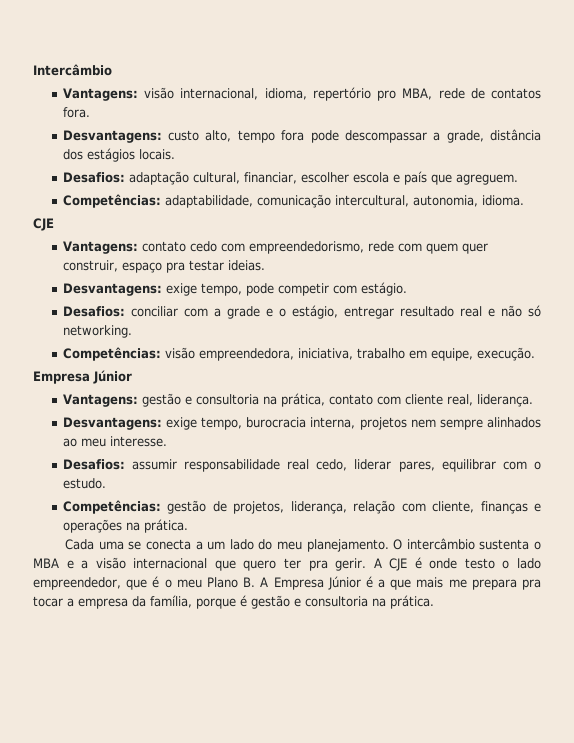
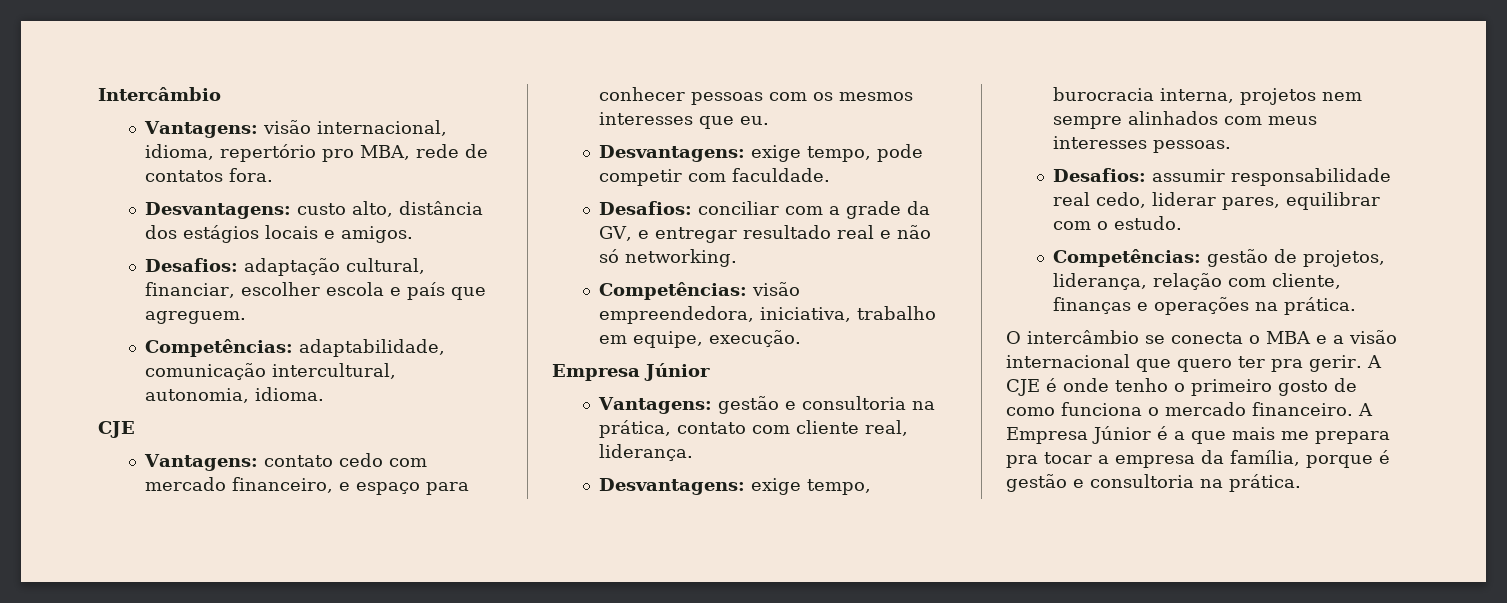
[237,129,541,143] [62,148,175,162] tempo fora pode descompassar a grade, distância dos estágios locais. -> [399,201,484,215] [145,225,414,243] distância dos estágios locais e amigos.
[248,241,488,254] [62,260,265,273] empreendedorismo, rede com quem quer construir, espaço pra testar ideias. -> [145,477,470,495] [599,87,914,105] [599,112,770,129] mercado financeiro, e espaço para conhecer pessoas com os mesmos interesses que eu.
[360,282,407,296] estágio. -> [732,168,831,182] faculdade.
[265,305,338,319] e o estágio, -> [907,201,931,215] [599,226,650,241] da GV, e
[62,436,167,447] ao meu interesse. -> [1224,116,1318,125] [1053,136,1232,153] com meus interesses pessoas.
[65,538,530,552] Cada uma se conecta a um lado do meu planejamento. O intercâmbio sustenta -> [1006,330,1243,344] O intercâmbio se conecta
[464,558,541,569] [33,576,256,590] testo o lado empreendedor, que é o meu Plano B. -> [1115,378,1357,396] [1006,402,1353,416] tenho o primeiro gosto de como funciona o mercado financeiro.

